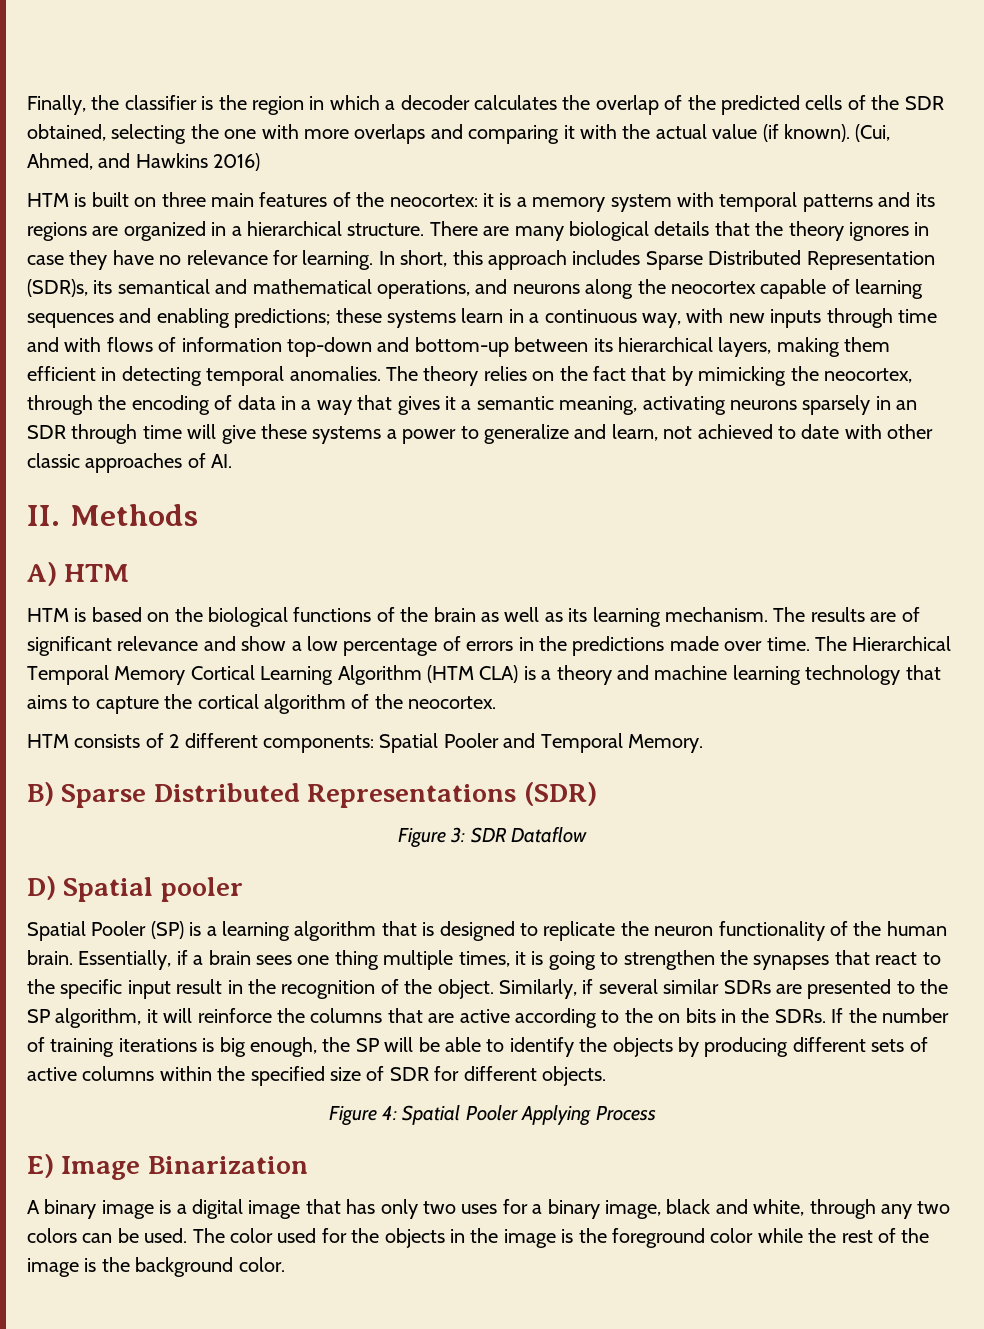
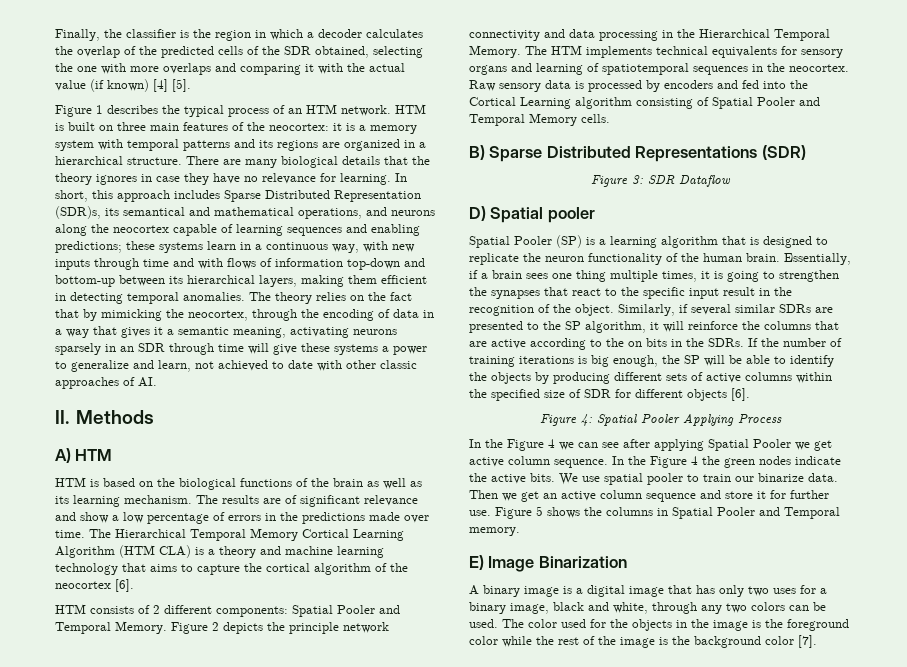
[783,124,891,142] [27,153,261,171] known). (Cui, Ahmed, and Hawkins 2016) // -> [107,79,191,92] [55,104,391,117] known) [4] [5]. // Figure 1 describes the typical process of an HTM network.
[408,696,497,709] neocortex. -> [55,579,134,592] neocortex [6].
(703, 743) none -> [171,622,389,634] [469,29,830,41] [469,45,843,58] [469,63,849,75] [469,80,808,92] [469,97,820,109] [469,113,610,126] Figure 2 depicts the principle network connectivity and data processing in the Hierarchical Temporal Memory. The HTM implements technical equivalents for sensory organs and learning of spatiotemporal sequences in the neocortex. Raw sensory data is processed by encoders and fed into the Cortical Learning algorithm consisting of Spatial Pooler and Temporal Memory cells.
[541,1066,606,1086] objects. -> [687,388,750,401] objects [6].
(656, 1113) none -> [469,439,832,451] [469,456,841,468] [469,473,838,485] [469,490,829,502] [469,506,840,519] [469,527,520,536] // In the Figure 4 we can see after applying Spatial Pooler we get active column sequence. In the Figure 4 the green nodes indicate the active bits. We use spatial pooler to train our binarize data. Then we get an active column sequence and store it for further use. Figure 5 shows the columns in Spatial Pooler and Temporal memory.
[238,1257,285,1272] color. -> [765,635,817,648] color [7].

